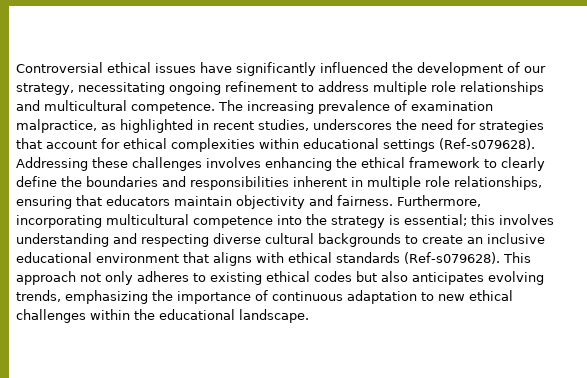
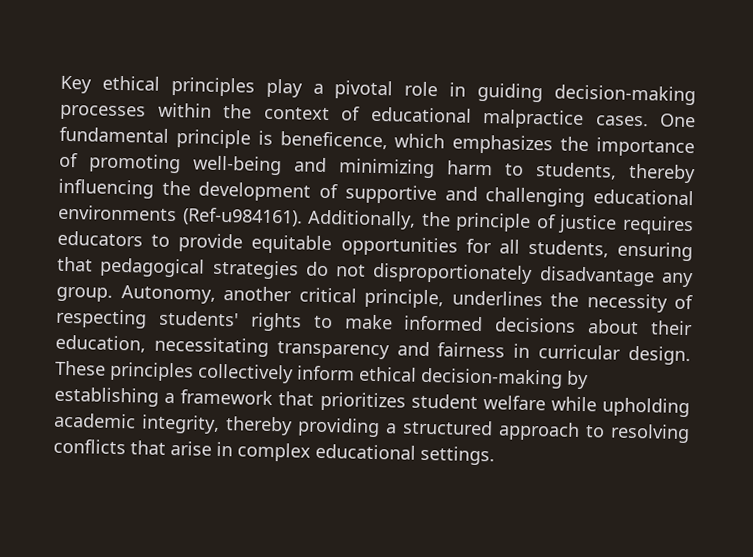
[16,62,546,76] [16,81,544,95] [16,100,493,114] [16,119,544,133] [16,138,535,152] [16,157,545,171] [16,176,542,190] [16,195,481,209] [16,214,554,228] [16,233,545,247] [16,252,531,266] [16,271,544,285] [16,290,513,304] [16,309,309,323] Controversial ethical issues have significantly influenced the development of our strategy, necessitating ongoing refinement to address multiple role relationships and multicultural competence. The increasing prevalence of examination malpractice, as highlighted in recent studies, underscores the need for strategies that account for ethical complexities within educational settings (Ref-s079628). Addressing these challenges involves enhancing the ethical framework to clearly define the boundaries and responsibilities inherent in multiple role relationships, ensuring that educators maintain objectivity and fairness. Furthermore, incorporating multicultural competence into the strategy is essential; this involves understanding and respecting diverse cultural backgrounds to create an inclusive educational environment that aligns with ethical standards (Ref-s079628). This approach not only adheres to existing ethical codes but also anticipates evolving trends, emphasizing the importance of continuous adaptation to new ethical challenges within the educational landscape. -> [60,75,697,106] [60,102,696,129] [59,126,695,158] [59,152,696,184] [58,178,694,208] [58,204,694,236] [57,230,693,262] [57,256,694,288] [56,285,693,313] [56,308,693,336] [55,334,691,366] [55,360,589,390] [54,386,690,418] [54,412,690,444] [53,438,495,466] Key ethical principles play a pivotal role in guiding decision-making processes within the context of educational malpractice cases. One fundamental principle is beneficence, which emphasizes the importance of promoting well-being and minimizing harm to students, thereby influencing the development of supportive and challenging educational environments (Ref-u984161). Additionally, the principle of justice requires educators to provide equitable opportunities for all students, ensuring that pedagogical strategies do not disproportionately disadvantage any group. Autonomy, another critical principle, underlines the necessity of respecting students' rights to make informed decisions about their education, necessitating transparency and fairness in curricular design. These principles collectively inform ethical decision-making by establishing a framework that prioritizes student welfare while upholding academic integrity, thereby providing a structured approach to resolving conflicts that arise in complex educational settings.

